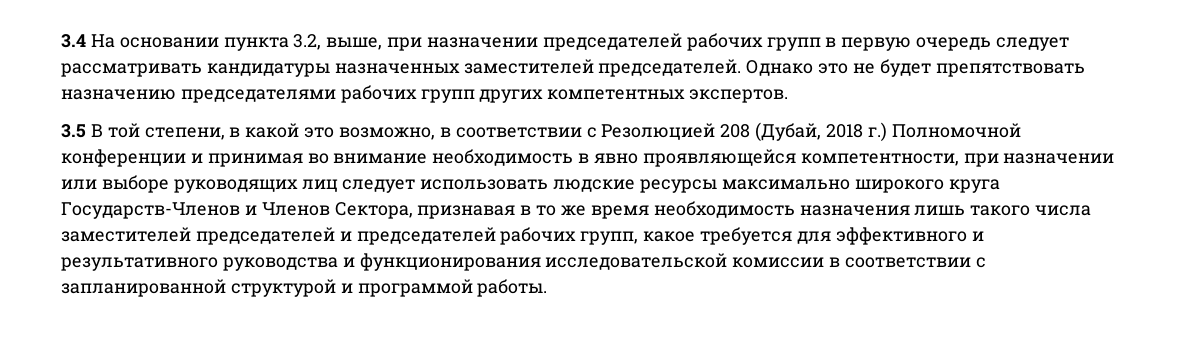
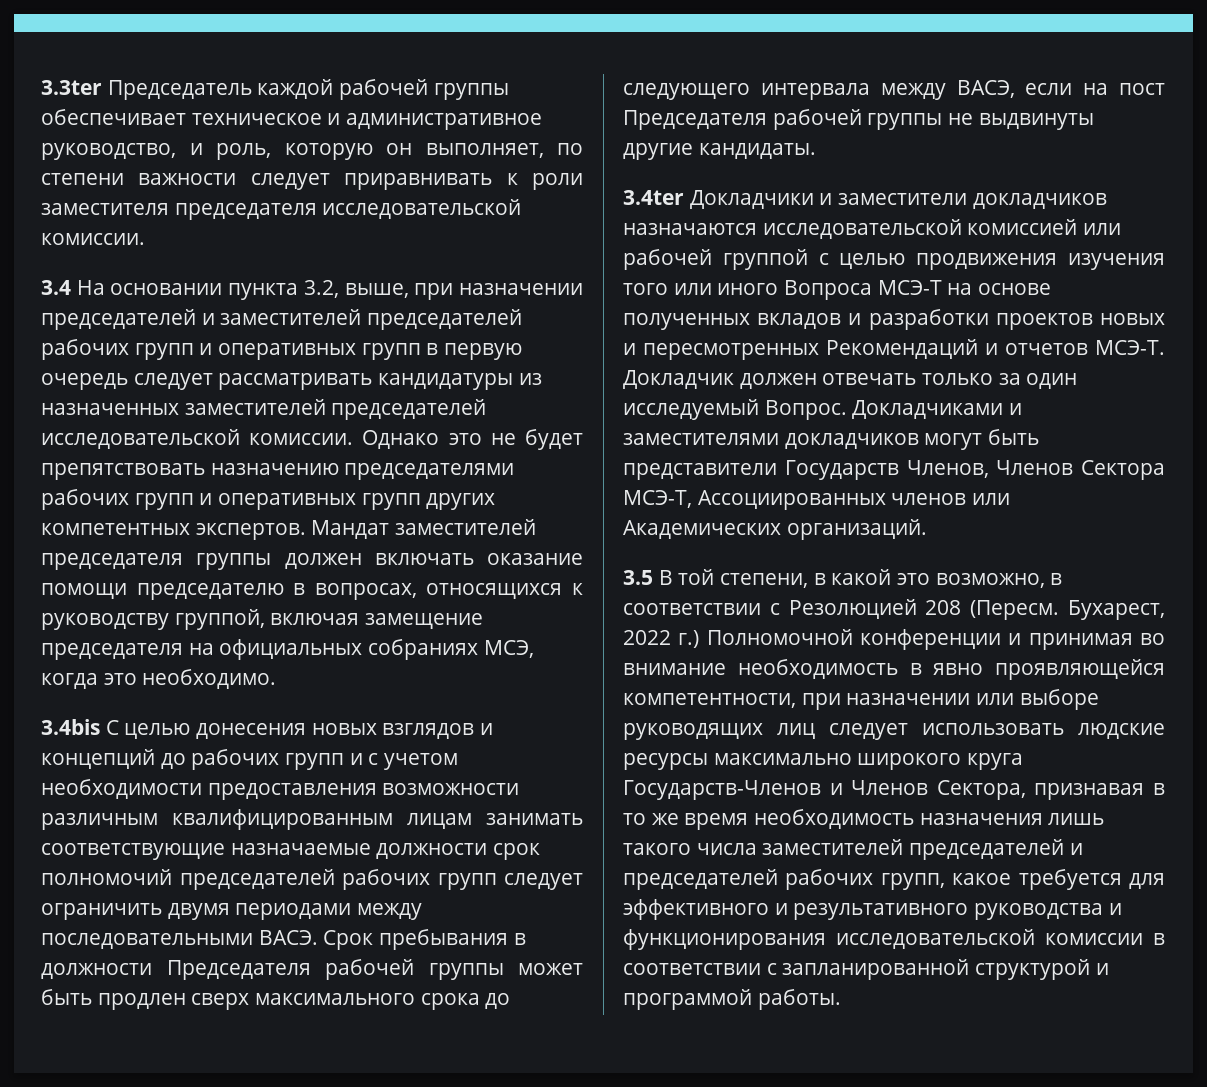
(61, 41) none -> [41,79,509,100] [41,109,543,130] [41,143,583,160] [41,173,583,190] [41,199,522,220] [41,233,145,245] 3.3ter Председатель каждой рабочей группы обеспечивает техническое и административное руководство, и роль, которую он выполняет, по степени важности следует приравнивать к роли заместителя председателя исследовательской комиссии. //
[686,33,763,51] рабочих -> [201,309,523,330] [41,339,357,360] и заместителей председателей рабочих групп и оперативных
(330, 70) none -> [518,373,542,385] из
[598,59,742,77] председателей. -> [331,399,487,420] [41,429,354,449] председателей исследовательской комиссии.
(475, 96) none -> [199,493,421,510] и оперативных групп
(789, 96) none -> [311,519,537,539] [41,553,583,570] [41,583,583,600] [41,609,484,630] [41,639,534,660] [41,669,277,689] [41,719,494,739] [41,749,459,770] [41,779,520,800] [41,809,583,830] [41,843,541,860] [41,869,583,890] [41,903,423,920] [41,929,526,950] [41,959,583,980] [41,989,511,1010] [623,80,1165,100] [623,109,1094,130] [623,143,816,160] [623,190,1107,209] [623,219,1122,239] [623,249,1165,270] [623,280,1052,300] [623,309,1165,330] [623,339,1166,360] [623,370,1078,389] [623,399,1023,420] [623,429,1040,450] [623,460,1165,480] [623,490,1010,510] [623,519,927,540] Мандат заместителей председателя группы должен включать оказание помощи председателю в вопросах, относящихся к руководству группой, включая замещение председателя на официальных собраниях МСЭ, когда это необходимо. // 3.4bis С целью донесения новых взглядов и концепций до рабочих групп и с учетом необходимости предоставления возможности различным квалифицированным лицам занимать соответствующие назначаемые должности срок полномочий председателей рабочих групп следует ограничить двумя периодами между последовательными ВАСЭ. Срок пребывания в должности Председателя рабочей группы может быть продлен сверх максимального срока до следующего интервала между ВАСЭ, если на пост Председателя рабочей группы не выдвинуты другие кандидаты. // 3.4ter Докладчики и заместители докладчиков назначаются исследовательской комиссией или рабочей группой с целью продвижения изучения того или иного Вопроса МСЭ-Т на основе полученных вкладов и разработки проектов новых и пересмотренных Рекомендаций и отчетов МСЭ-Т. Докладчик должен отвечать только за один исследуемый Вопрос. Докладчиками и заместителями докладчиков могут быть представители Государств Членов, Членов Сектора МСЭ-Т, Ассоциированных членов или Академических организаций.
[755,122,864,142] (Дубай, 2018 -> [970,600,1165,620] [623,630,671,645] (Пересм. Бухарест, 2022

